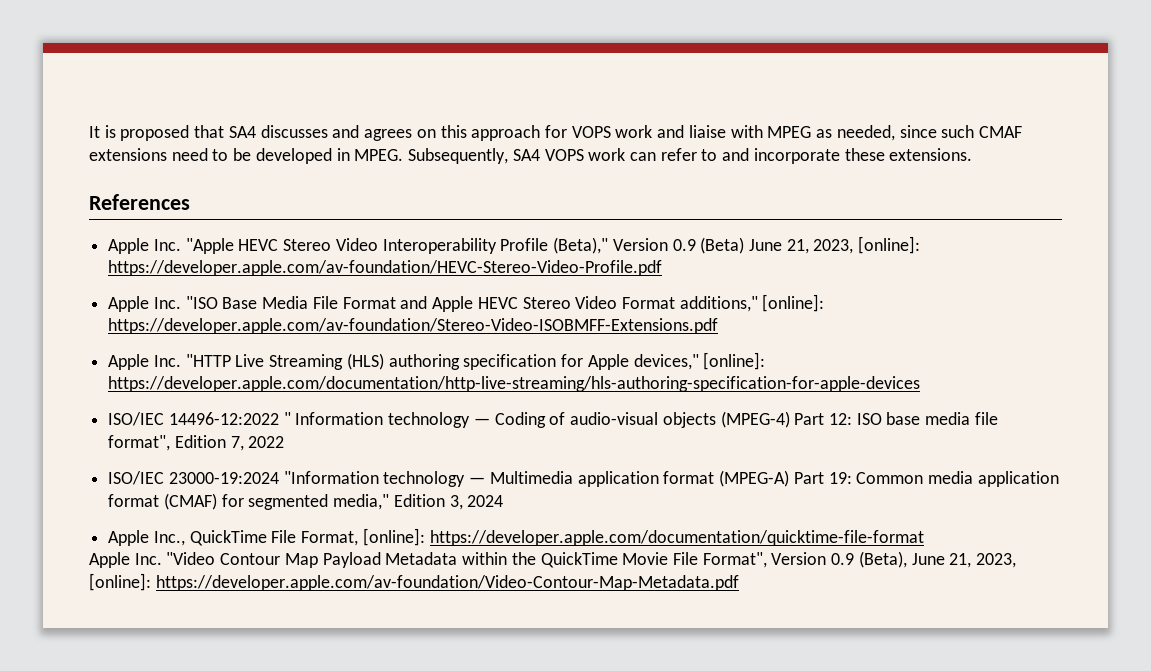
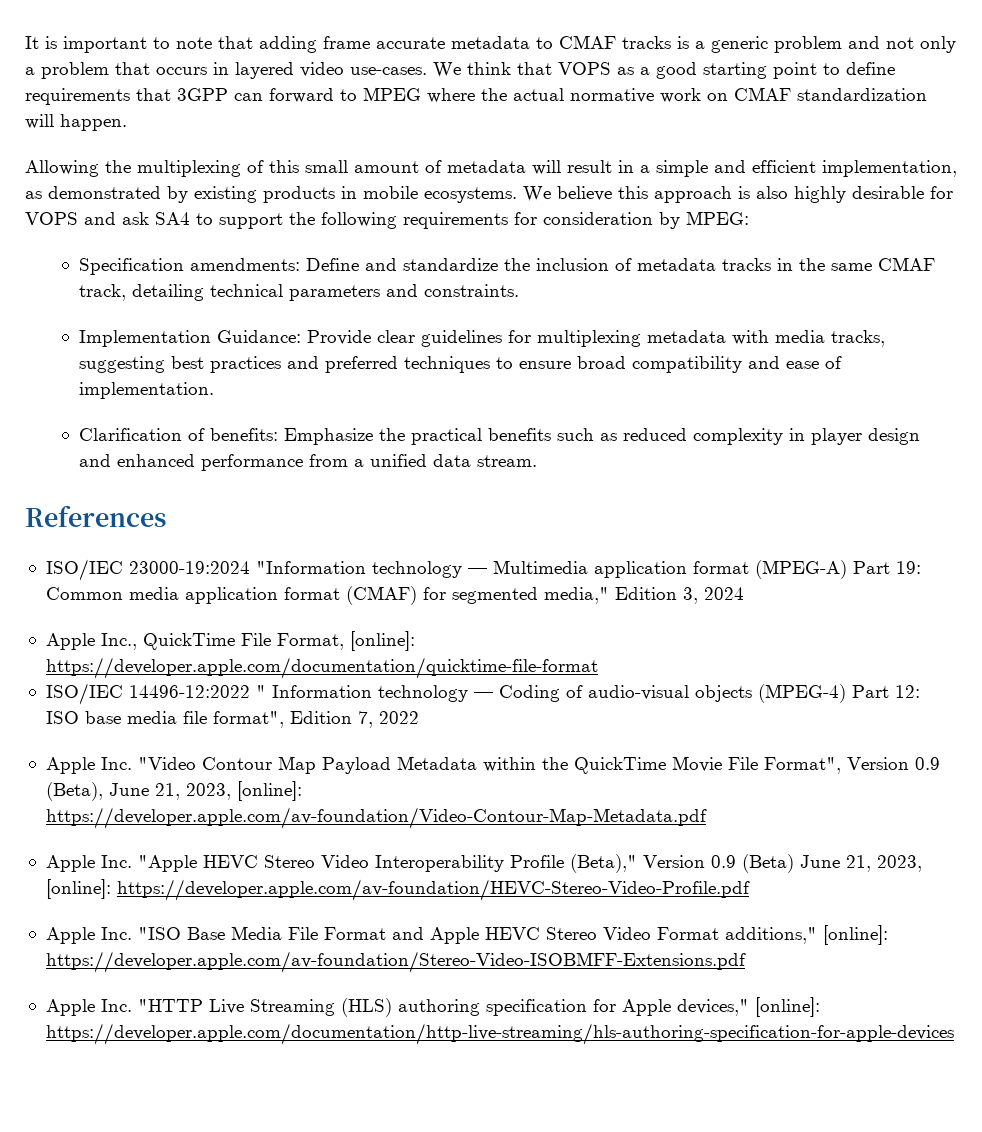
[120,125,1022,141] [89,148,973,164] [89,194,190,210] proposed that SA4 discusses and agrees on this approach for VOPS work and liaise with MPEG as needed, since such CMAF extensions need to be developed in MPEG. Subsequently, SA4 VOPS work can refer to and incorporate these extensions. // References -> [63,35,956,53] [25,62,895,79] [25,87,927,105] [25,114,127,131] [25,160,957,177] [25,186,953,203] [25,211,749,229] [79,257,936,275] [79,284,520,301] [79,330,886,347] [79,356,843,373] [79,382,215,399] [79,428,921,445] [79,454,538,471] [25,505,166,527] [45,559,921,581] [45,586,744,605] [45,631,415,651] [45,657,598,679] [45,683,920,705] [45,711,419,728] [45,756,940,774] [45,781,302,801] [45,807,707,829] important to note that adding frame accurate metadata to CMAF tracks is a generic problem and not only a problem that occurs in layered video use-cases. We think that VOPS as a good starting point to define requirements that 3GPP can forward to MPEG where the actual normative work on CMAF standardization will happen. // Allowing the multiplexing of this small amount of metadata will result in a simple and efficient implementation, as demonstrated by existing products in mobile ecosystems. We believe this approach is also highly desirable for VOPS and ask SA4 to support the following requirements for consideration by MPEG: // Specification amendments: Define and standardize the inclusion of metadata tracks in the same CMAF track, detailing technical parameters and constraints. // Implementation Guidance: Provide clear guidelines for multiplexing metadata with media tracks, suggesting best practices and preferred techniques to ensure broad compatibility and ease of implementation. // Clarification of benefits: Emphasize the practical benefits such as reduced complexity in player design and enhanced performance from a unified data stream. // References // ISO/IEC 23000-19:2024 "Information technology — Multimedia application format (MPEG-A) Part 19: Common media application format (CMAF) for segmented media," Edition 3, 2024 // Apple Inc., QuickTime File Format, [online]: https://developer.apple.com/documentation/quicktime-file-format // ISO/IEC 14496-12:2022 " Information technology — Coding of audio-visual objects (MPEG-4) Part 12: ISO base media file format", Edition 7, 2022 // Apple Inc. "Video Contour Map Payload Metadata within the QuickTime Movie File Format", Version 0.9 (Beta), June 21, 2023, [online]: https://developer.apple.com/av-foundation/Video-Contour-Map-Metadata.pdf
[108,411,998,428] [108,435,285,451] [108,470,1059,487] [108,493,504,510] [108,528,924,546] [89,551,1017,568] [89,573,739,591] // ISO/IEC 14496-12:2022 " Information technology — Coding of audio-visual objects (MPEG-4) Part 12: ISO base media file format", Edition 7, 2022 // ISO/IEC 23000-19:2024 "Information technology — Multimedia application format (MPEG-A) Part 19: Common media application format (CMAF) for segmented media," Edition 3, 2024 // Apple Inc., QuickTime File Format, [online]: https://developer.apple.com/documentation/quicktime-file-format // Apple Inc. "Video Contour Map Payload Metadata within the QuickTime Movie File Format", Version 0.9 (Beta), June 21, 2023, [online]: https://developer.apple.com/av-foundation/Video-Contour-Map-Metadata.pdf -> (954, 1034) none

